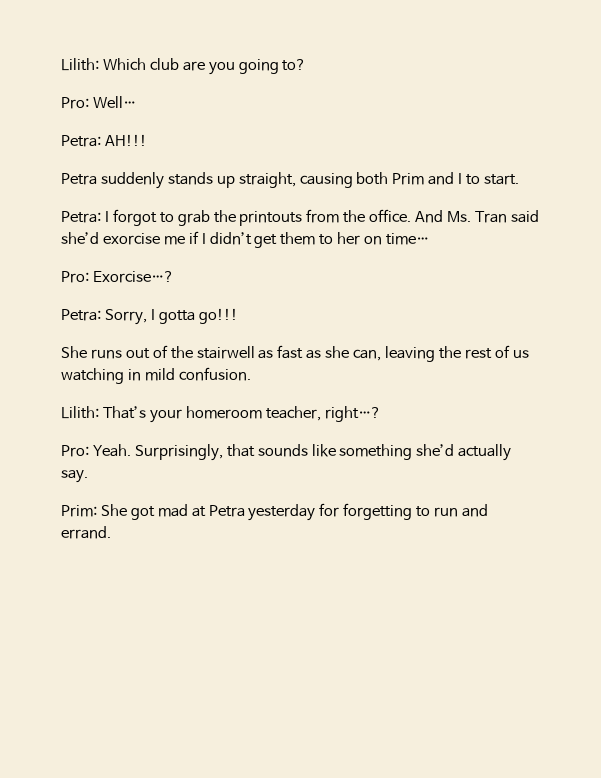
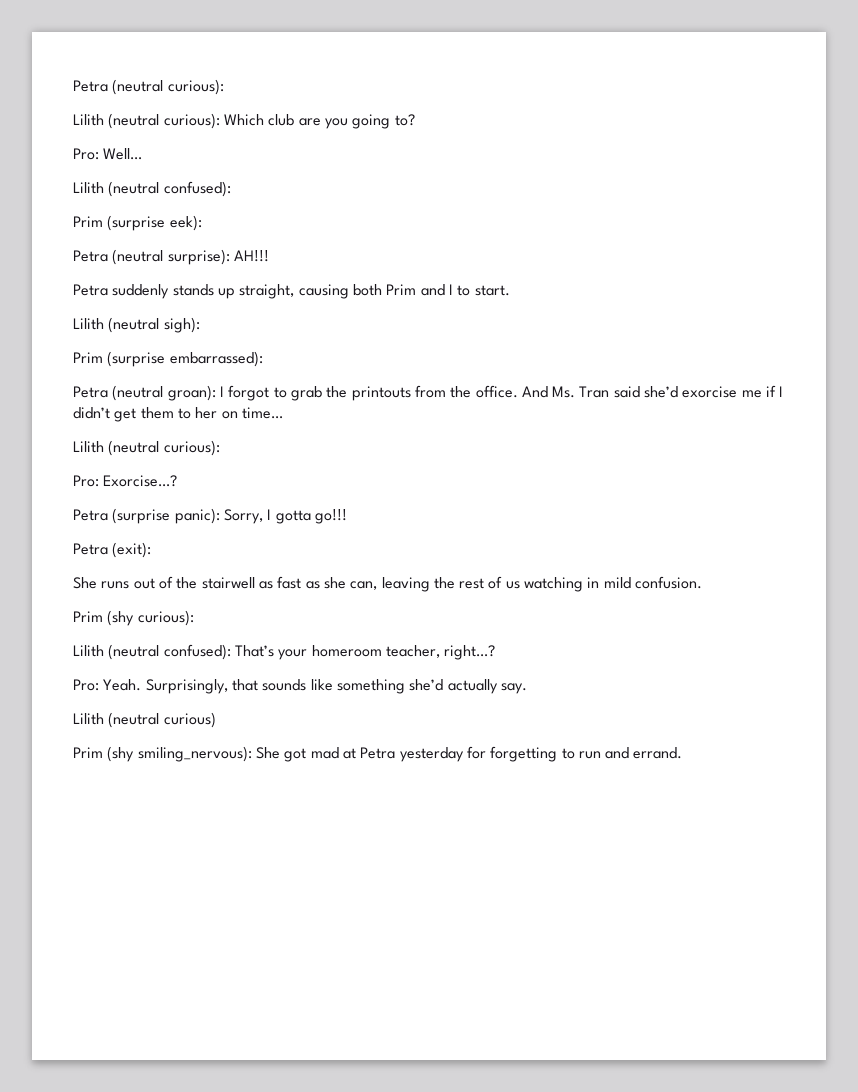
[61,58,99,71] Lilith: -> [73,79,224,95] [73,113,220,129] Petra (neutral curious): // Lilith (neutral curious):
[61,135,101,147] Petra: -> [73,181,231,197] [73,215,202,231] [73,249,230,265] Lilith (neutral confused): // Prim (surprise eek): // Petra (neutral surprise):
[61,211,101,223] Petra: -> [73,317,200,333] [73,351,263,367] [73,385,216,401] Lilith (neutral sigh): // Prim (surprise embarrassed): // Petra (neutral groan):
(430, 239) none -> [73,440,220,456] // Lilith (neutral curious):
[61,309,101,321] Petra: -> [73,508,220,524] Petra (surprise panic):
(238, 316) none -> [73,542,152,558] // Petra (exit):
[61,406,99,419] Lilith: -> [73,610,194,626] [73,644,231,660] Prim (shy curious): // Lilith (neutral confused):
[61,505,97,517] Prim: -> [73,712,216,728] [73,746,252,762] Lilith (neutral curious) // Prim (shy smiling_nervous):

